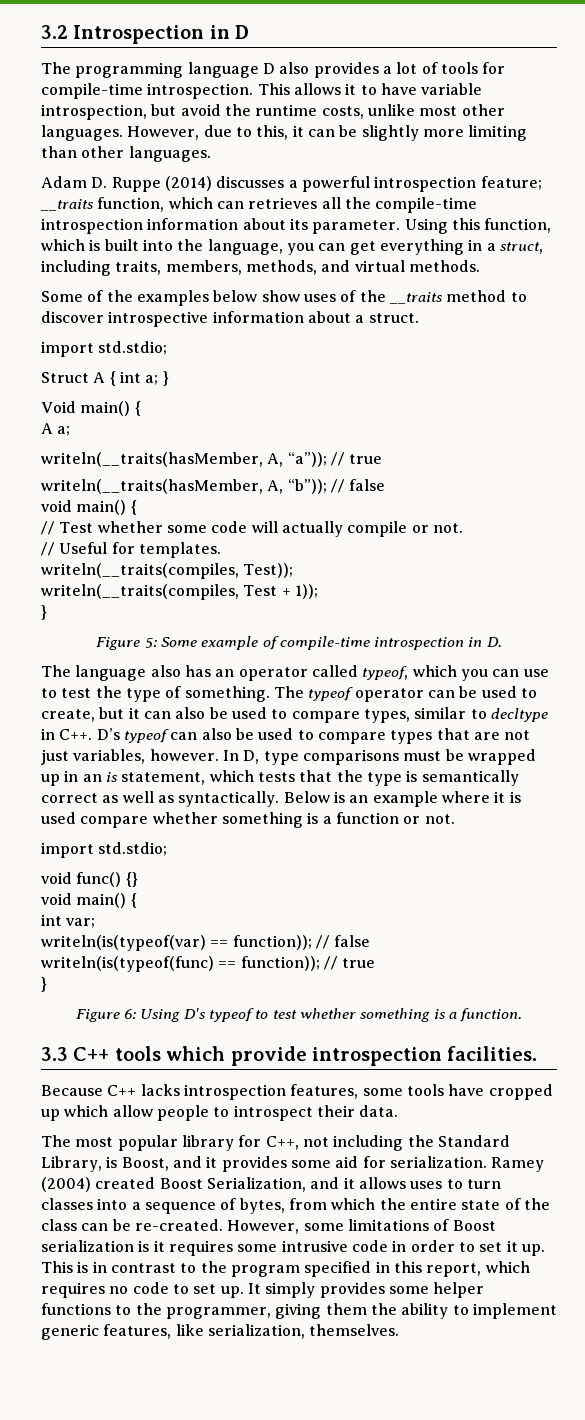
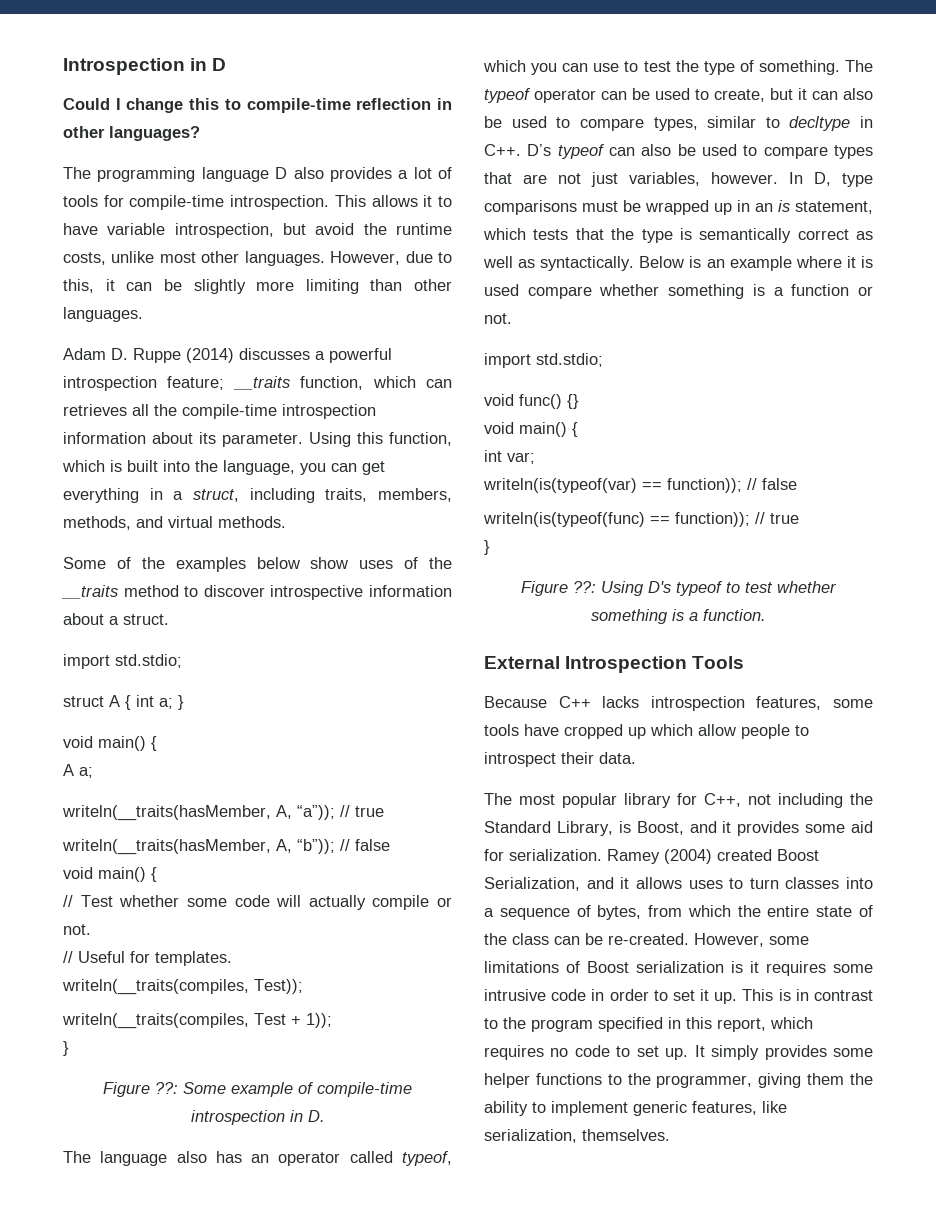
[41,25,68,39] 3.2 -> (63, 66) none
(250, 32) none -> [63,98,452,113] [63,126,200,141] // Could I change this to compile-time reflection in other languages?
[41,372,89,383] Struct -> [63,696,104,707] struct
[41,401,76,413] Void -> [63,736,93,748] void
[144,637,157,648] 5: -> [155,1082,178,1094] ??:
[124,1009,137,1019] 6: -> [573,581,596,593] ??:
[41,1046,538,1066] 3.3 C++ tools which provide introspection facilities. -> [484,656,745,673] External Introspection Tools

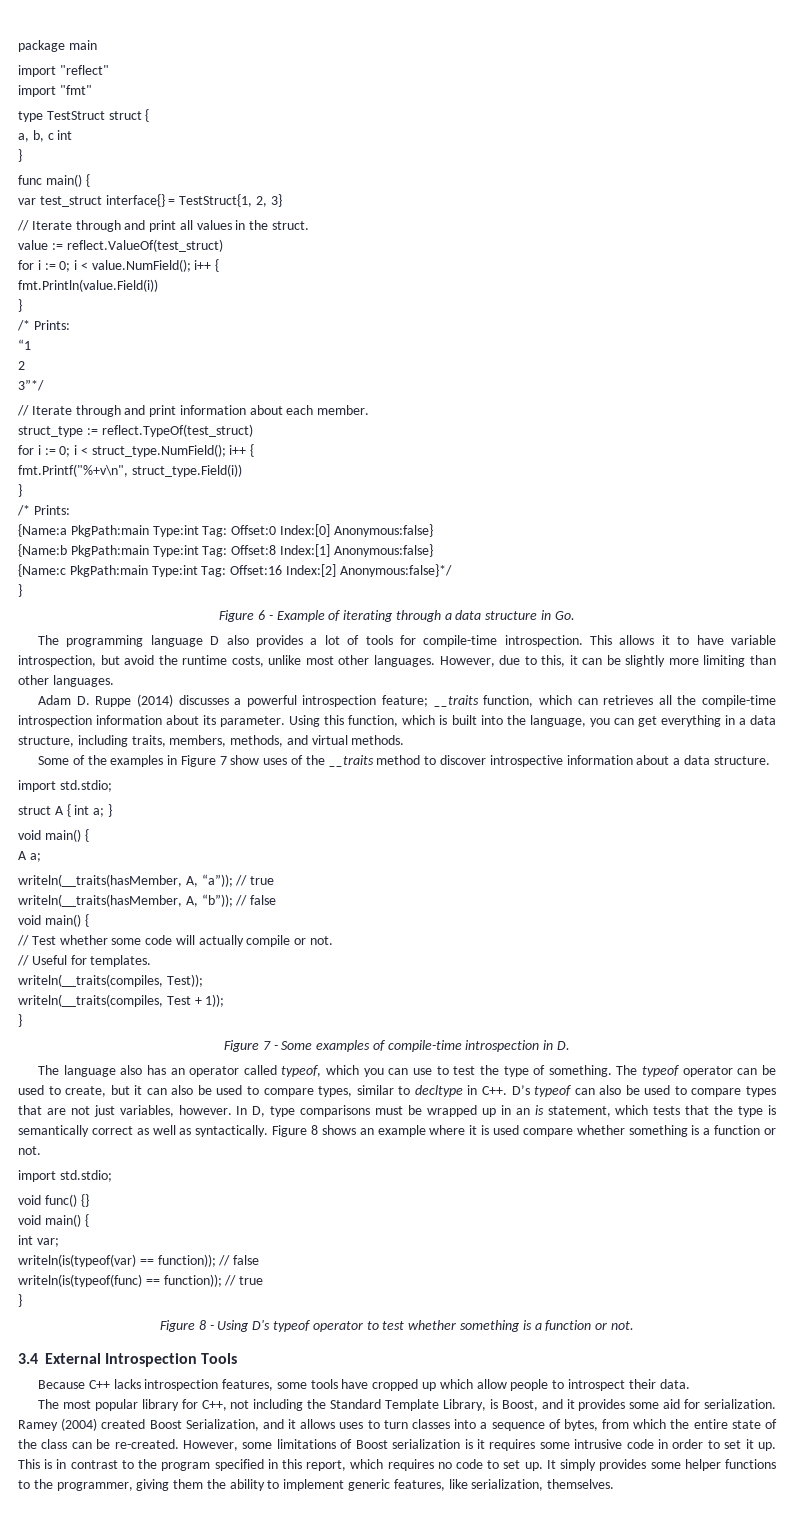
[63,58,227,75] [63,98,452,113] [63,126,200,141] Introspection in D // Could I change this to compile-time reflection in other languages? -> [18,40,97,52] [18,65,109,77] [18,85,92,97] [18,109,150,122] [18,130,73,142] [18,149,22,162] [18,174,90,187] [18,194,282,207] [17,220,310,232] [18,239,223,252] [18,259,220,272] [18,279,158,292] [18,299,22,312] [17,320,70,331] [18,339,31,350] [18,361,25,370] [18,379,44,391] [17,405,370,417] [18,424,253,437] [18,444,255,457] [18,464,242,477] [18,484,22,497] [17,505,70,516] [18,524,433,537] [18,544,433,557] [18,564,452,577] [18,584,22,597] [219,610,575,622] package main // import "reflect" // import "fmt" // type TestStruct struct { // a, b, c int // } // func main() { // var test_struct interface{} = TestStruct{1, 2, 3} // // Iterate through and print all values in the struct. // value := reflect.ValueOf(test_struct) // for i := 0; i < value.NumField(); i++ { // fmt.Println(value.Field(i)) // } // /* Prints: // “1 // 2 // 3”*/ // // Iterate through and print information about each member. // struct_type := reflect.TypeOf(test_struct) // for i := 0; i < struct_type.NumField(); i++ { // fmt.Printf("%+v\n", struct_type.Field(i)) // } // /* Prints: // {Name:a PkgPath:main Type:int Tag: Offset:0 Index:[0] Anonymous:false} // {Name:b PkgPath:main Type:int Tag: Offset:8 Index:[1] Anonymous:false} // {Name:c PkgPath:main Type:int Tag: Offset:16 Index:[2] Anonymous:false}*/ // } // Figure 6 - Example of iterating through a data structure in Go.
[193,489,239,502] struct, -> [749,715,776,725] [18,736,74,747] data structure,
[256,557,300,569] below -> [167,755,227,767] in Figure 7
[123,614,169,625] struct. -> [683,755,770,765] data structure.
[155,1082,293,1097] ??: Some example -> [262,1040,371,1052] 7 - Some examples
[639,256,702,268] Below is -> [272,1125,356,1137] Figure 8 shows
[573,581,596,593] ??: -> [198,1320,214,1330] 8 -
(723, 588) none -> [312,1321,363,1332] operator
[703,609,766,621] function. // -> [545,1320,634,1331] [18,1353,38,1364] function or not. // 3.4
(551, 827) none -> [385,1399,440,1411] Template

